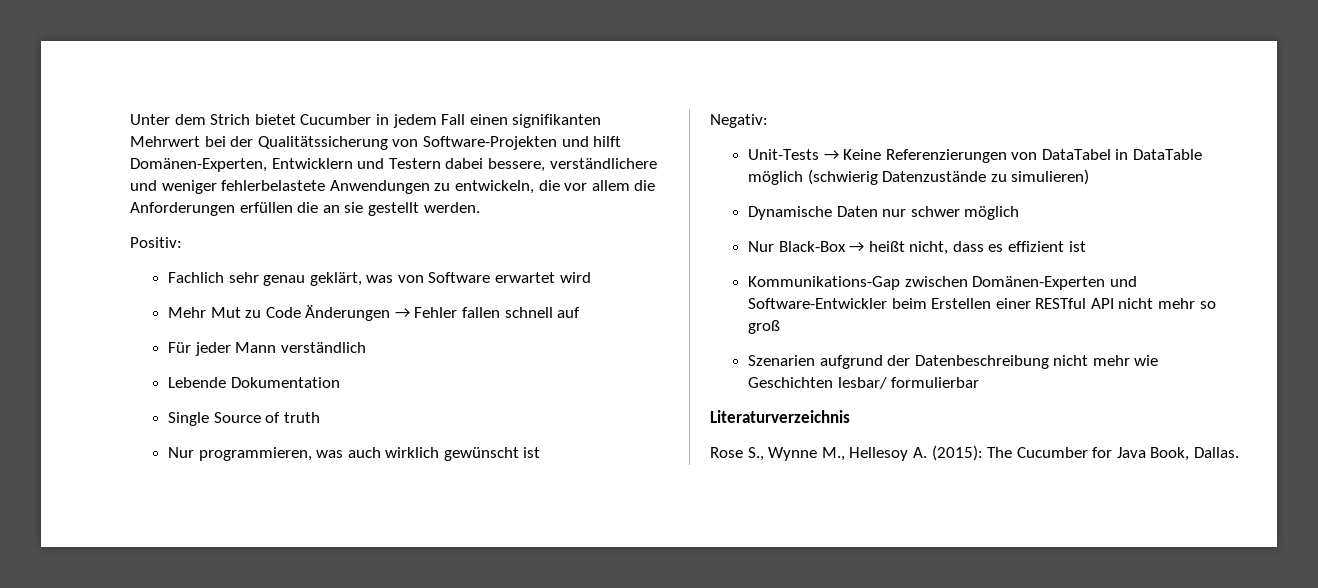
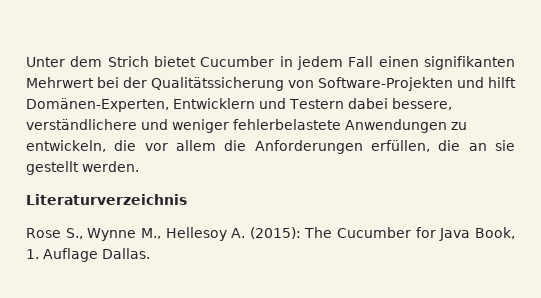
[239,202,293,213] erfüllen -> [371,140,430,152] erfüllen,
[130,237,182,248] [167,272,591,286] [167,305,581,321] [167,342,366,356] [167,377,340,388] [167,412,320,426] [167,447,541,461] [710,114,768,128] [747,149,1203,163] [747,169,1090,185] [747,206,1020,220] [747,241,1086,255] [747,276,1137,290] [747,298,1216,309] [747,320,780,334] [747,355,1159,369] [747,377,980,389] // Positiv: // Fachlich sehr genau geklärt, was von Software erwartet wird // Mehr Mut zu Code Änderungen → Fehler fallen schnell auf // Für jeder Mann verständlich // Lebende Dokumentation // Single Source of truth // Nur programmieren, was auch wirklich gewünscht ist // Negativ: // Unit-Tests → Keine Referenzierungen von DataTabel in DataTable möglich (schwierig Datenzustände zu simulieren) // Dynamische Daten nur schwer möglich // Nur Black-Box → heißt nicht, dass es effizient ist // Kommunikations-Gap zwischen Domänen-Experten und Software-Entwickler beim Erstellen einer RESTful API nicht mehr so groß // Szenarien aufgrund der Datenbeschreibung nicht mehr wie Geschichten lesbar/ formulierbar -> (139, 166) none
(1190, 454) none -> [26,248,98,262] 1. Auflage

